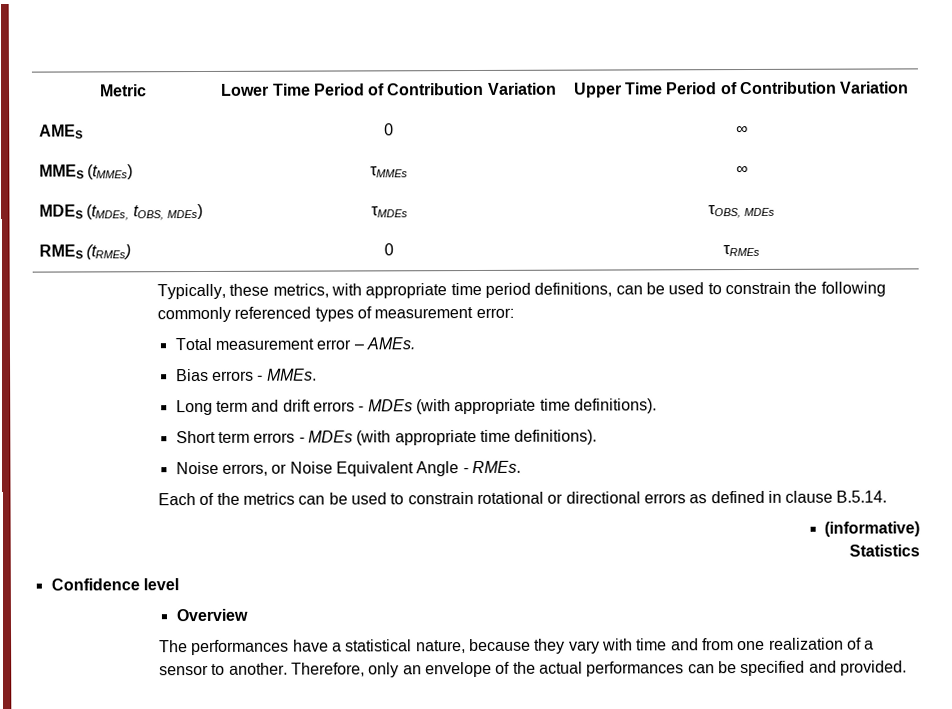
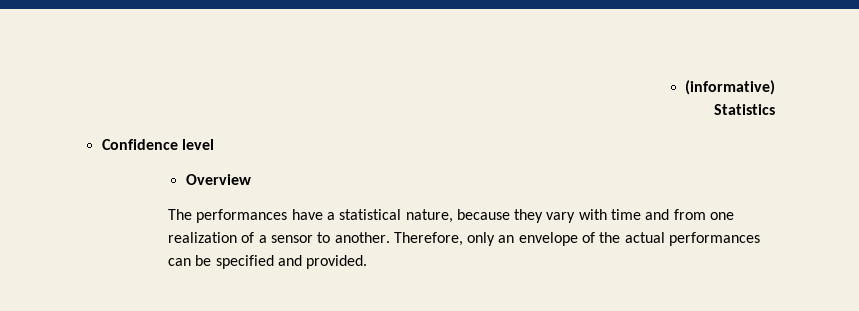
[99,84,147,97] [221,82,557,96] [573,81,910,98] [38,124,83,139] [384,123,394,136] [735,126,748,135] [38,164,134,180] [370,166,408,178] [735,166,748,175] [38,204,203,221] [370,206,408,218] [707,205,776,219] [38,244,132,260] [384,243,394,256] [723,244,760,257] [157,281,886,300] [157,306,514,323] [174,337,415,351] [175,368,317,382] [175,398,657,416] [175,429,598,446] [175,460,521,477] [158,490,888,506] Metric | Lower Time Period of Contribution Variation | Upper Time Period of Contribution Variation // AMES | 0 | ∞ // MMES (tMMEs) | τMMEs | ∞ // MDES (tMDEs, tOBS, MDEs) | τMDEs | τOBS, MDEs // RMES (tRMEs) | 0 | τRMEs // Typically, these metrics, with appropriate time period definitions, can be used to constrain the following commonly referenced types of measurement error: // Total measurement error – AMEs. // Bias errors - MMEs. // Long term and drift errors - MDEs (with appropriate time definitions). // Short term errors - MDEs (with appropriate time definitions). // Noise errors, or Noise Equivalent Angle - RMEs. // Each of the metrics can be used to constrain rotational or directional errors as defined in clause B.5.14. // -> (685, 87) none

